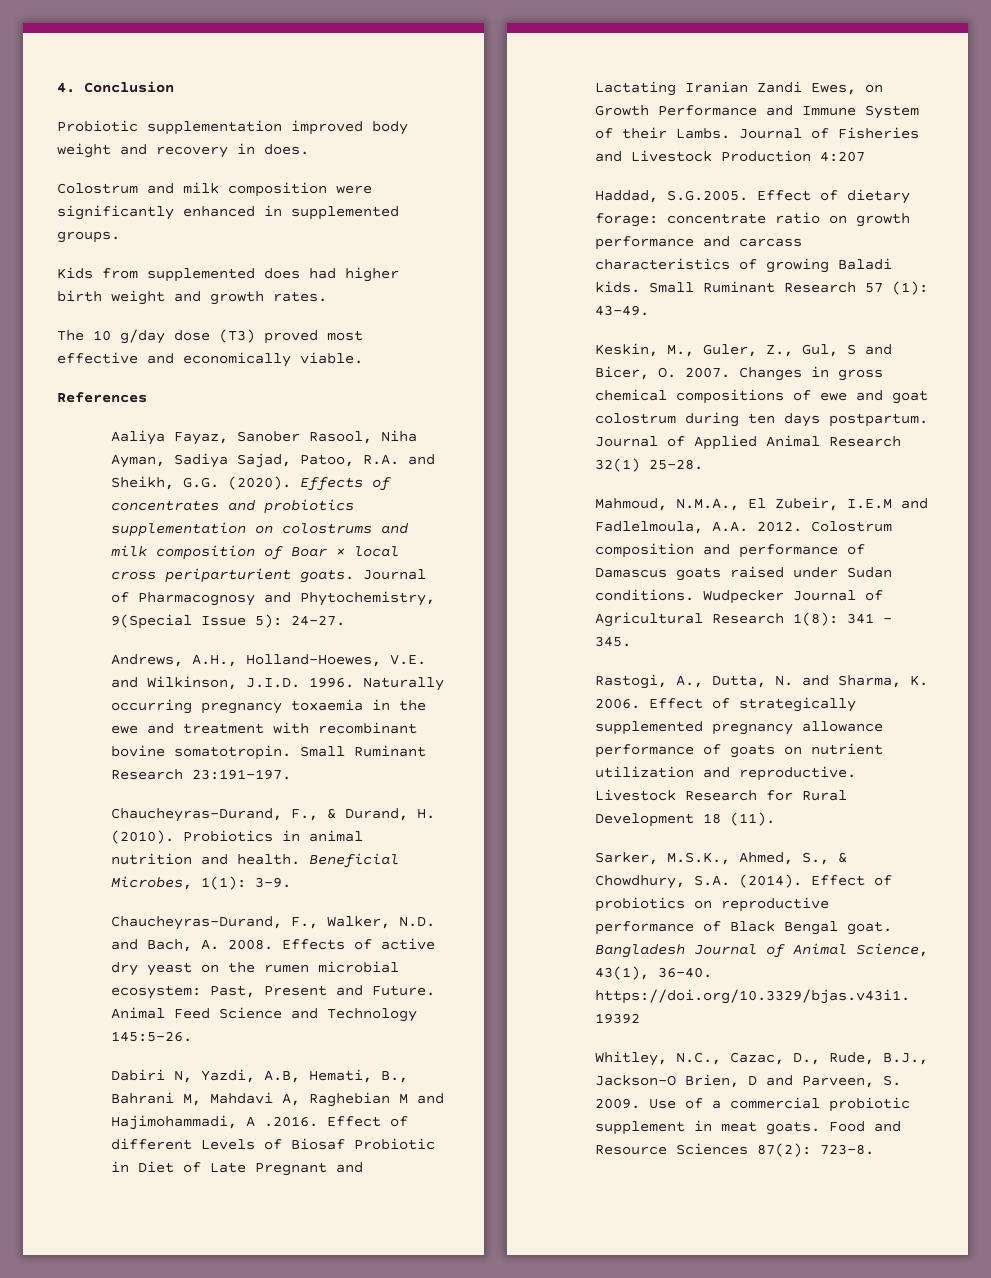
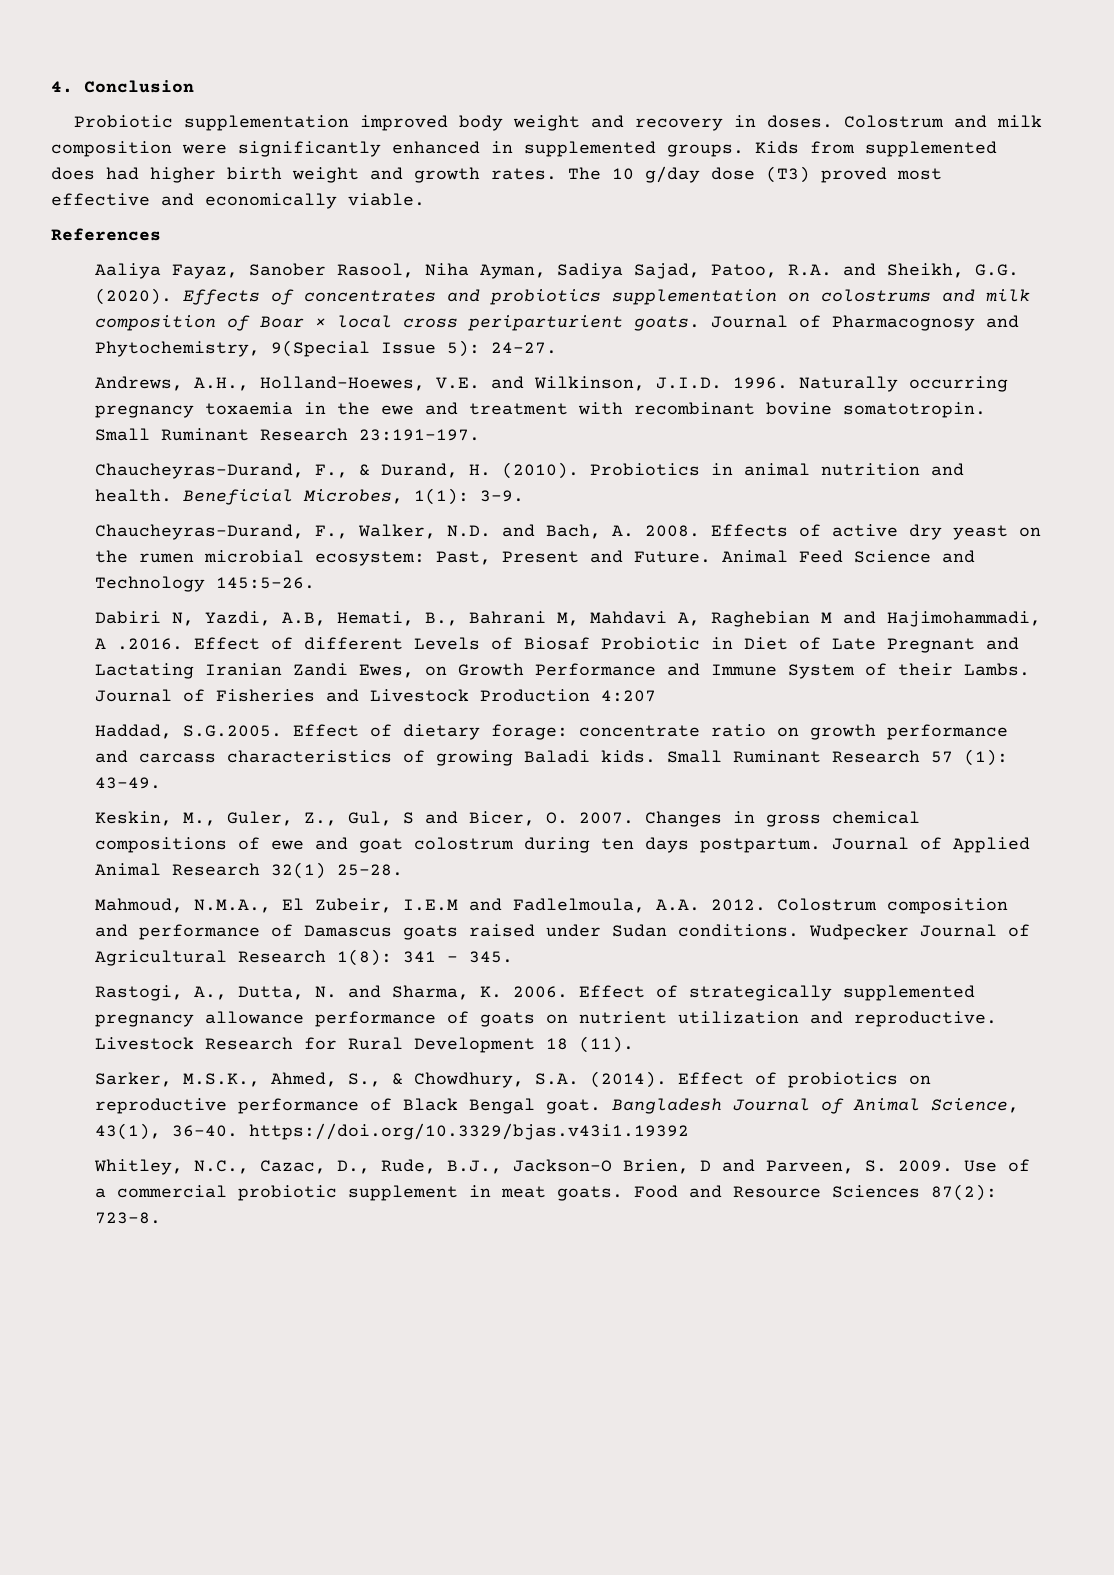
[264,144,309,155] does. // -> [767,115,834,128] doses.
(120, 237) // -> (744, 150) none
(327, 296) // -> (557, 174) none

